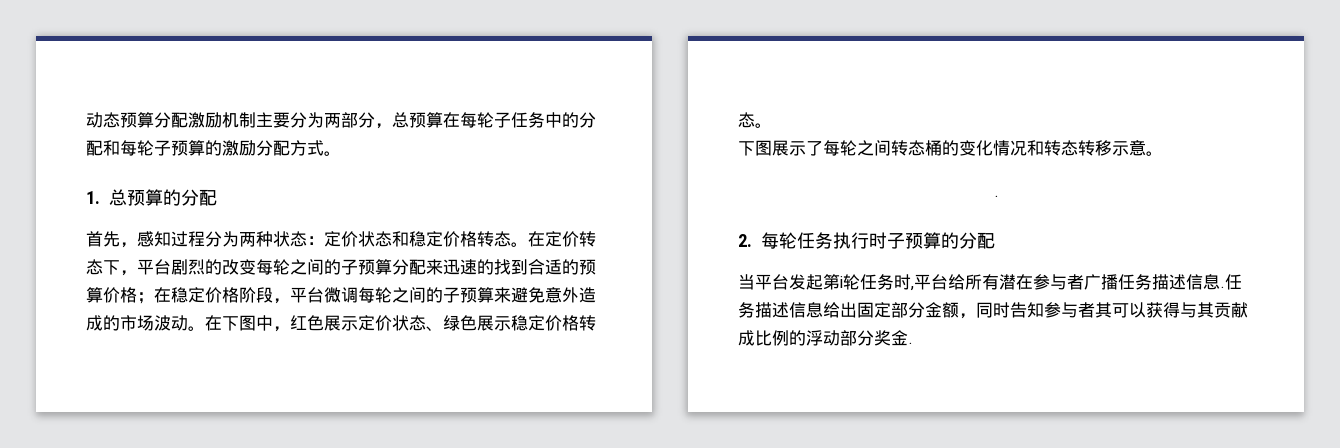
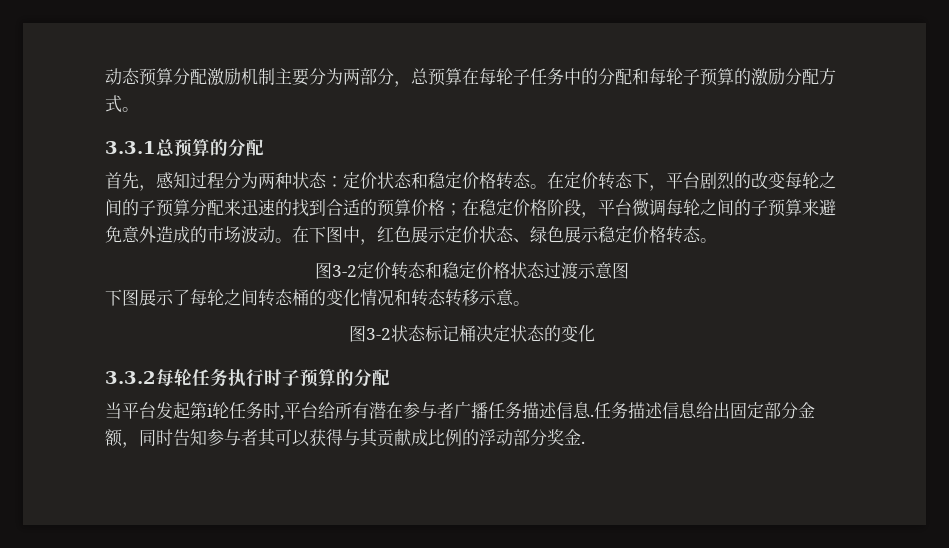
[86,191,100,204] 1. -> [105,141,156,154] 3.3.1
(772, 125) none -> [315,262,629,280] // 图3-2定价转态和稳定价格状态过渡示意图
[993,195,999,197] [738,234,752,247] . // 2. -> [349,325,595,342] [105,371,156,384] 图3-2状态标记桶决定状态的变化 // 3.3.2

